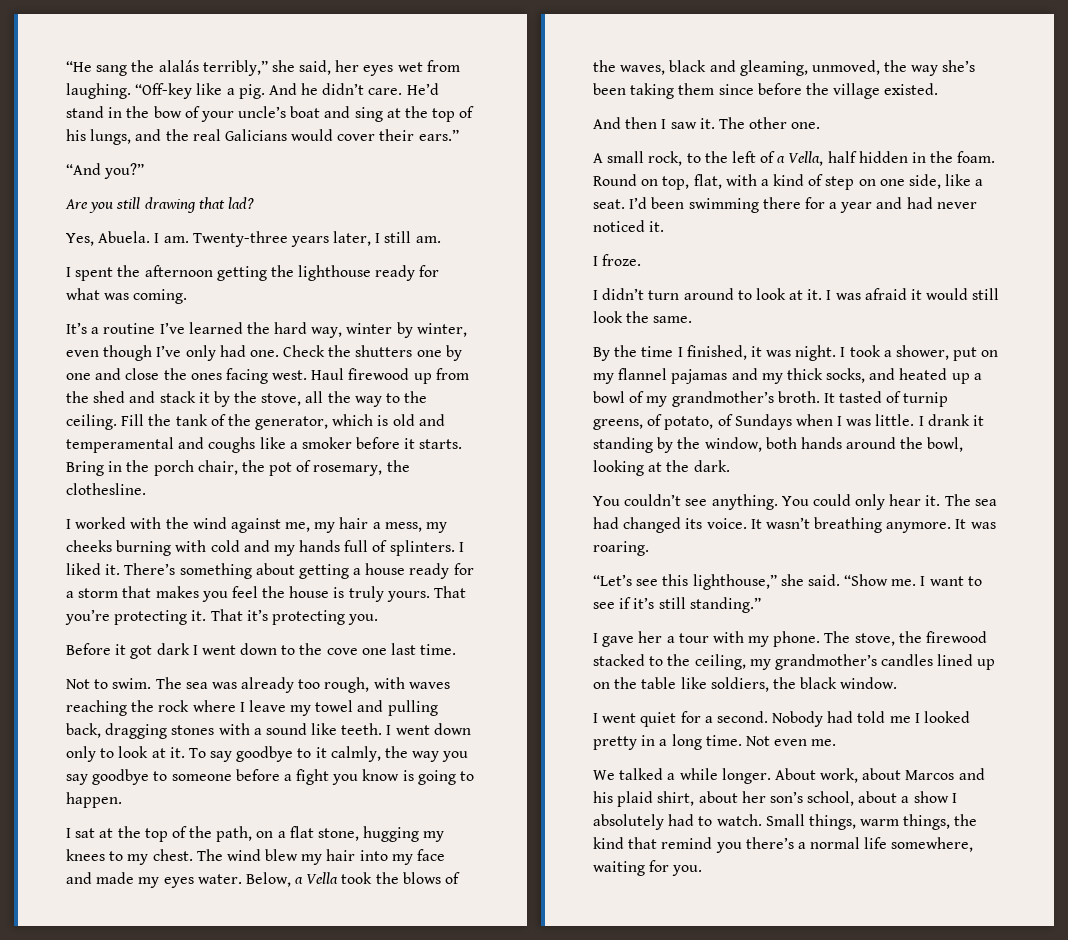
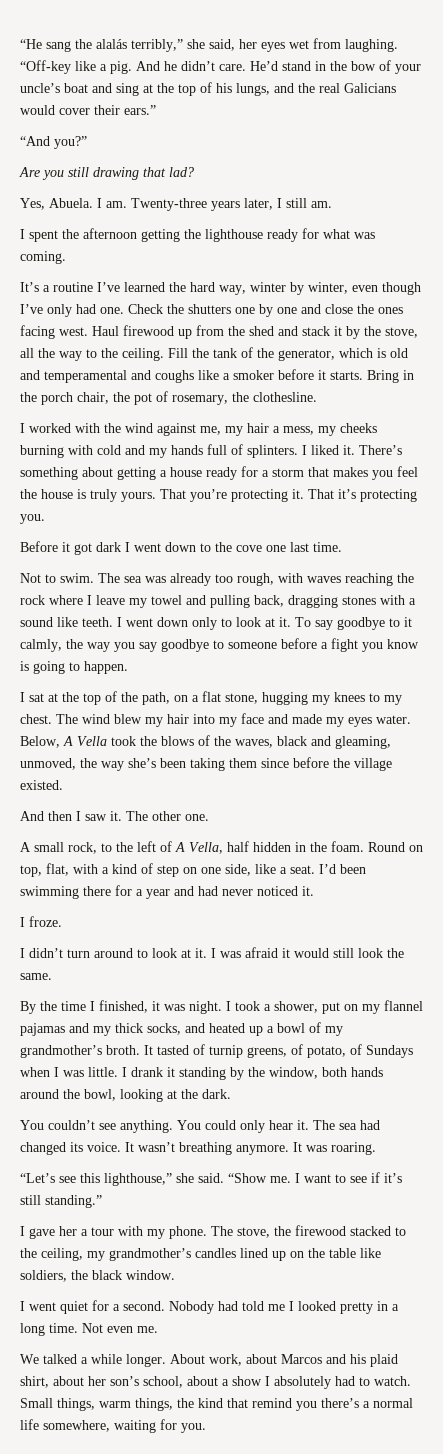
[295,877,304,884] a -> [63,736,73,746] A
[777,156,786,163] a -> [175,842,185,852] A

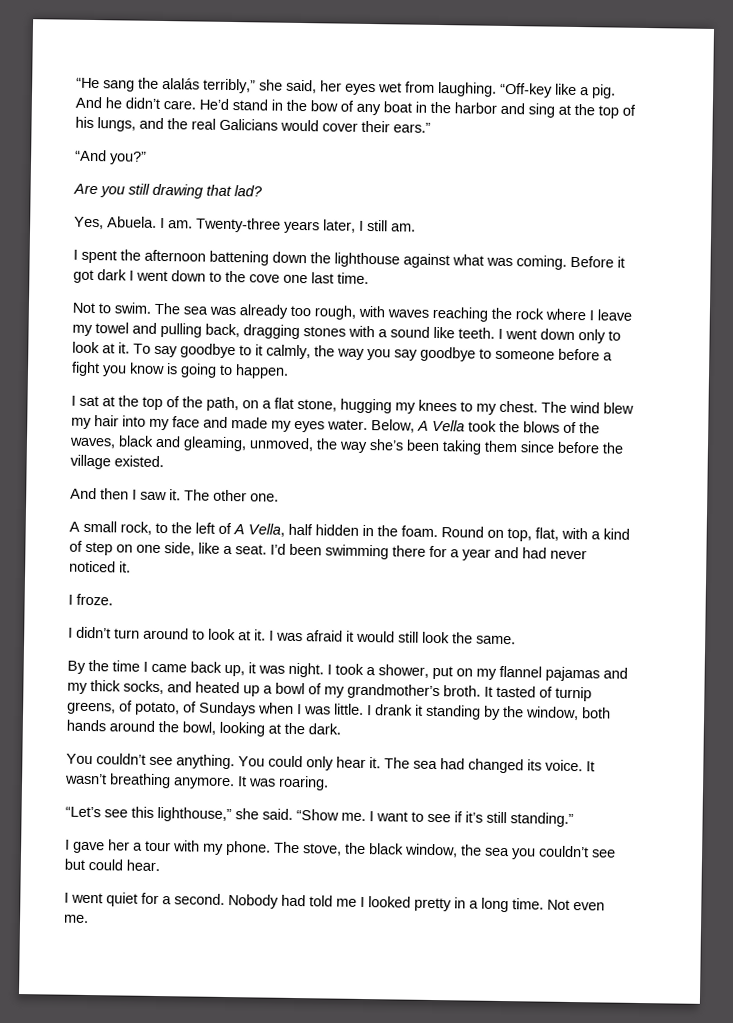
[395,64,421,74] [20,83,88,93] your uncle’s boat -> [356,101,497,116] any boat in the harbor
[141,228,375,242] [20,251,66,264] [20,282,421,295] [20,304,403,317] [20,325,418,339] [20,347,408,361] [20,369,414,383] [20,391,317,405] [20,423,377,436] [20,444,402,458] [20,466,418,480] [20,489,417,502] [20,514,45,524] getting the lighthouse ready for what was coming. // It’s a routine I’ve learned the hard way, winter by winter, even though I’ve only had one. Check the shutters one by one and close the ones facing west. Haul firewood up from the shed and stack it by the stove, all the way to the ceiling. Fill the tank of the generator, which is old and temperamental and coughs like a smoker before it starts. Bring in the porch chair, the pot of rosemary, the clothesline. // I worked with the wind against me, my hair a mess, my cheeks burning with cold and my hands full of splinters. I liked it. There’s something about getting a house ready for a storm that makes you feel the house is truly yours. That you’re protecting it. That it’s protecting you. // -> [209,250,567,270] battening down the lighthouse against what was coming.
[99,1000,148,1013] finished, -> [151,661,245,677] came back up,
[295,1225,406,1236] [20,1248,381,1261] [20,1270,175,1282] firewood stacked to the ceiling, my grandmother’s candles lined up on the table like soldiers, the black window. -> [369,843,616,860] [64,858,160,872] black window, the sea you couldn’t see but could hear.
[20,1354,398,1367] [20,1376,411,1389] [20,1398,413,1411] [20,1419,206,1433] // We talked a while longer. About work, about Marcos and his plaid shirt, about her son’s school, about a show I absolutely had to watch. Small things, warm things, the kind that remind you there’s a normal life somewhere, waiting for you. -> (89, 919) none

